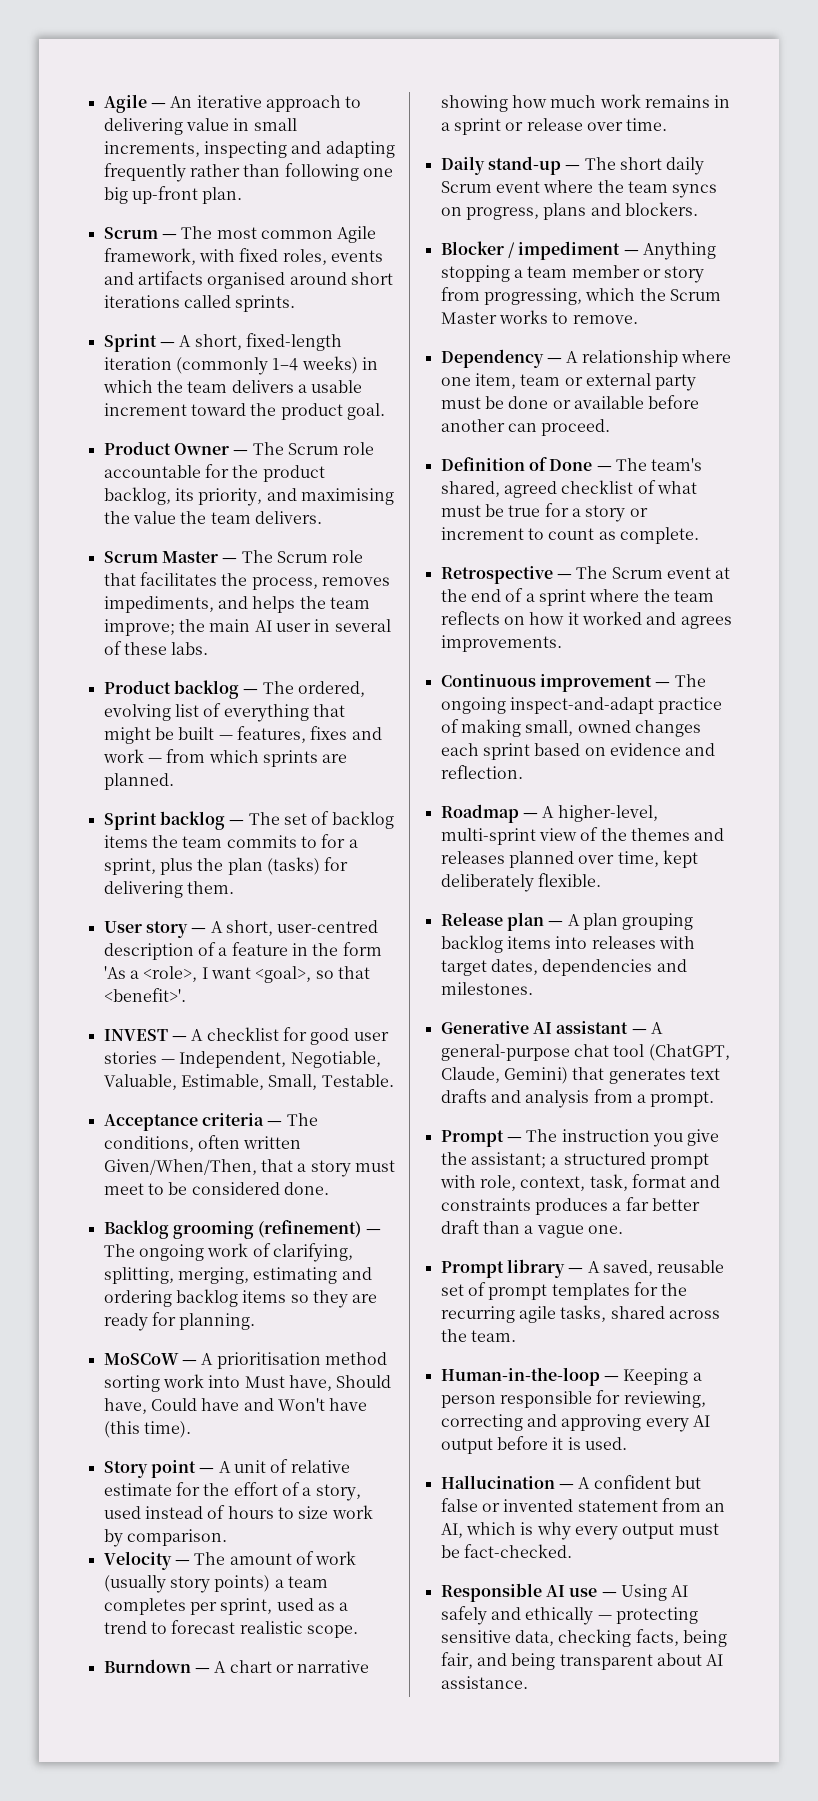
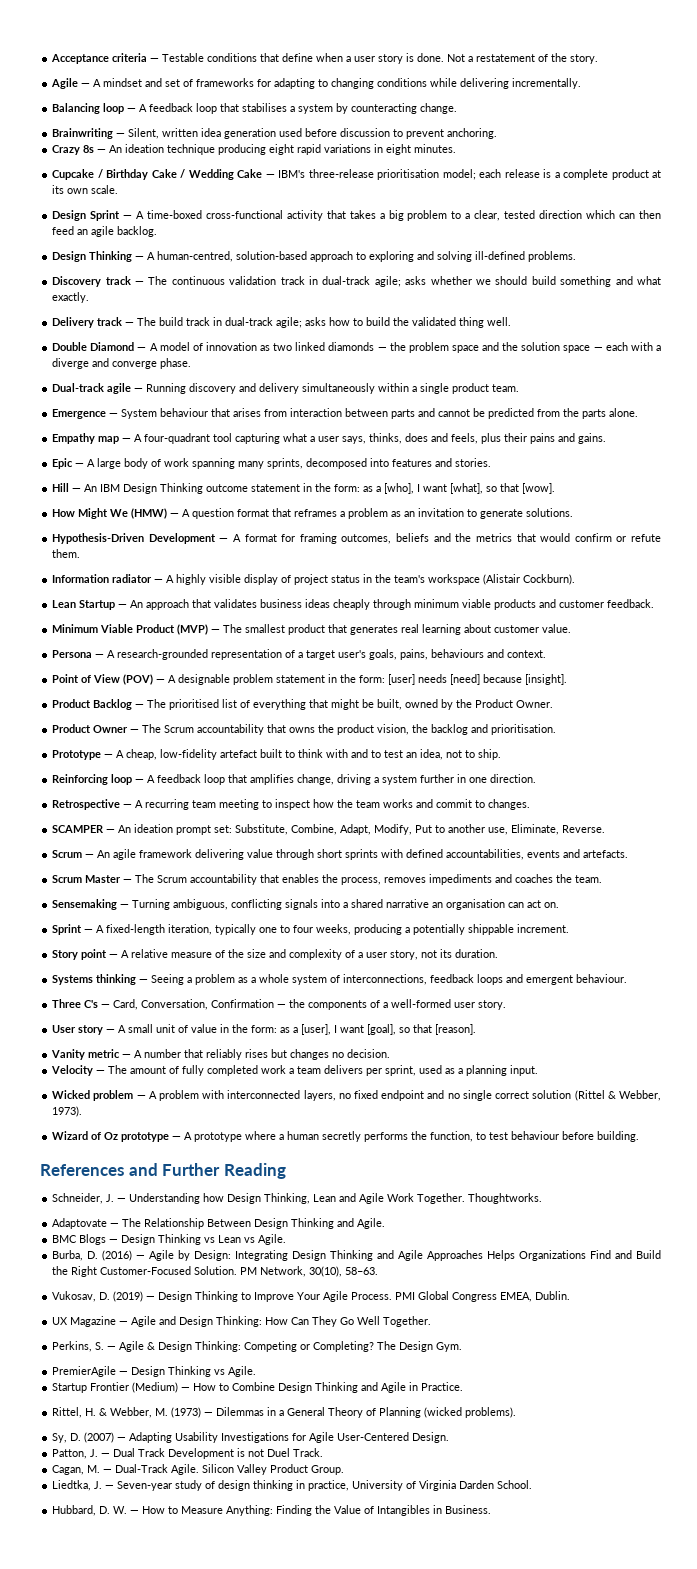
[103,94,362,113] [103,118,297,135] [103,141,395,158] [103,163,393,182] [103,186,243,204] [103,226,377,243] [103,248,383,265] [103,271,393,289] [103,295,296,312] [103,333,342,352] [103,356,378,375] [102,380,363,393] [103,403,385,420] Agile — An iterative approach to delivering value in small increments, inspecting and adapting frequently rather than following one big up-front plan. // Scrum — The most common Agile framework, with fixed roles, events and artifacts organised around short iterations called sprints. // Sprint — A short, fixed-length iteration (commonly 1–4 weeks) in which the team delivers a usable increment toward the product goal. -> [51,53,599,64] [51,78,582,89] [52,103,458,114] [52,128,498,139] [52,144,457,155] [52,169,661,180] [52,185,119,194] [52,210,661,221] [52,226,158,237] [52,251,577,262] [52,276,661,287] [52,292,90,303] [52,317,512,328] [52,342,661,353] [52,358,192,369] [52,383,520,394] [52,408,639,419] [52,433,607,444] [52,458,492,469] [52,483,556,494] [52,508,574,519] [52,533,661,544] [52,549,81,558] [52,574,576,585] [52,599,655,610] [52,624,572,635] [52,649,547,660] [52,674,568,685] [52,699,554,710] Acceptance criteria — Testable conditions that define when a user story is done. Not a restatement of the story. // Agile — A mindset and set of frameworks for adapting to changing conditions while delivering incrementally. // Balancing loop — A feedback loop that stabilises a system by counteracting change. // Brainwriting — Silent, written idea generation used before discussion to prevent anchoring. // Crazy 8s — An ideation technique producing eight rapid variations in eight minutes. // Cupcake / Birthday Cake / Wedding Cake — IBM's three-release prioritisation model; each release is a complete product at its own scale. // Design Sprint — A time-boxed cross-functional activity that takes a big problem to a clear, tested direction which can then feed an agile backlog. // Design Thinking — A human-centred, solution-based approach to exploring and solving ill-defined problems. // Discovery track — The continuous validation track in dual-track agile; asks whether we should build something and what exactly. // Delivery track — The build track in dual-track agile; asks how to build the validated thing well. // Double Diamond — A model of innovation as two linked diamonds — the problem space and the solution space — each with a diverge and converge phase. // Dual-track agile — Running discovery and delivery simultaneously within a single product team. // Emergence — System behaviour that arises from interaction between parts and cannot be predicted from the parts alone. // Empathy map — A four-quadrant tool capturing what a user says, thinks, does and feels, plus their pains and gains. // Epic — A large body of work spanning many sprints, decomposed into features and stories. // Hill — An IBM Design Thinking outcome statement in the form: as a [who], I want [what], so that [wow]. // How Might We (HMW) — A question format that reframes a problem as an invitation to generate solutions. // Hypothesis-Driven Development — A format for framing outcomes, beliefs and the metrics that would confirm or refute them. // Information radiator — A highly visible display of project status in the team's workspace (Alistair Cockburn). // Lean Startup — An approach that validates business ideas cheaply through minimum viable products and customer feedback. // Minimum Viable Product (MVP) — The smallest product that generates real learning about customer value. // Persona — A research-grounded representation of a target user's goals, pains, behaviours and context. // Point of View (POV) — A designable problem statement in the form: [user] needs [need] because [insight]. // Product Backlog — The prioritised list of everything that might be built, owned by the Product Owner.
[343,442,375,455] [103,464,325,482] [103,487,394,506] [103,511,322,524] role accountable for the product backlog, its priority, and maximising the value the team delivers. -> [197,724,557,735] [52,749,502,760] [52,774,537,785] [52,799,531,810] [52,824,606,835] [52,849,629,860] accountability that owns the product vision, the backlog and prioritisation. // Prototype — A cheap, low-fidelity artefact built to think with and to test an idea, not to ship. // Reinforcing loop — A feedback loop that amplifies change, driving a system further in one direction. // Retrospective — A recurring team meeting to inspect how the team works and commit to changes. // SCAMPER — An ideation prompt set: Substitute, Combine, Adapt, Modify, Put to another use, Eliminate, Reverse. // Scrum — An agile framework delivering value through short sprints with defined accountabilities, events and artefacts.
[332,550,364,563] [103,572,390,590] [103,596,370,613] [103,619,391,636] [103,641,209,655] [103,680,365,699] [103,703,345,722] [103,726,382,744] [102,749,348,767] [103,773,174,790] [103,811,394,830] [103,834,358,848] [103,857,349,875] [103,881,234,898] [103,920,379,938] [103,942,382,960] [103,966,370,983] [103,988,186,1002] [103,1027,389,1045] [103,1051,381,1068] [103,1074,394,1090] [103,1113,318,1131] [103,1135,302,1152] [103,1159,395,1177] [103,1182,329,1195] [103,1220,381,1239] [103,1243,353,1262] [103,1267,372,1284] [103,1289,378,1308] [103,1312,256,1331] [103,1352,387,1369] [103,1374,392,1392] [103,1398,368,1414] [103,1421,191,1438] [103,1459,350,1478] [103,1482,361,1501] [103,1505,373,1519] [103,1529,227,1547] role that facilitates the process, removes impediments, and helps the team improve; the main AI user in several of these labs. // Product backlog — The ordered, evolving list of everything that might be built — features, fixes and work — from which sprints are planned. // Sprint backlog — The set of backlog items the team commits to for a sprint, plus the plan (tasks) for delivering them. // User story — A short, user-centred description of a feature in the form 'As a <role>, I want <goal>, so that <benefit>'. // INVEST — A checklist for good user stories — Independent, Negotiable, Valuable, Estimable, Small, Testable. // Acceptance criteria — The conditions, often written Given/When/Then, that a story must meet to be considered done. // Backlog grooming (refinement) — The ongoing work of clarifying, splitting, merging, estimating and ordering backlog items so they are ready for planning. // MoSCoW — A prioritisation method sorting work into Must have, Should have, Could have and Won't have (this time). // Story point — A unit of relative estimate for the effort of a story, used instead of hours to size work by comparison. -> [190,874,603,885] [52,899,560,910] [52,924,570,935] [52,949,499,960] [52,974,628,985] [52,999,507,1010] [52,1024,477,1035] [51,1049,391,1060] accountability that enables the process, removes impediments and coaches the team. // Sensemaking — Turning ambiguous, conflicting signals into a shared narrative an organisation can act on. // Sprint — A fixed-length iteration, typically one to four weeks, producing a potentially shippable increment. // Story point — A relative measure of the size and complexity of a user story, not its duration. // Systems thinking — Seeing a problem as a whole system of interconnections, feedback loops and emergent behaviour. // Three C's — Card, Conversation, Confirmation — the components of a well-formed user story. // User story — A small unit of value in the form: as a [user], I want [goal], so that [reason]. // Vanity metric — A number that reliably rises but changes no decision.
[315,1551,357,1565] [103,1575,328,1593] [103,1598,186,1615] work (usually story points) a team completes -> [182,1065,364,1076] fully completed work a team delivers
[103,1620,358,1638] [103,1659,370,1673] [440,94,731,112] [440,118,668,135] [440,156,705,175] [440,180,718,198] [440,202,698,220] [440,241,716,260] [440,265,705,283] [440,287,721,305] [440,310,638,324] [440,349,731,368] [440,373,697,391] [440,395,700,409] [440,419,611,436] [440,457,703,471] [440,480,697,498] [440,503,648,522] [440,527,699,544] [440,566,731,584] [440,588,714,606] [440,611,732,629] [440,635,562,652] [440,674,706,692] [440,697,723,714] [440,719,701,737] [440,743,716,760] [440,765,523,779] [440,804,658,823] [440,827,725,845] [440,850,698,868] [440,873,601,892] [440,912,694,931] [440,935,695,953] [440,959,687,976] [440,982,533,995] [440,1021,663,1034] [440,1044,730,1061] [440,1067,720,1084] [440,1089,715,1108] [440,1129,720,1147] [440,1152,709,1169] [439,1174,721,1191] [440,1197,700,1215] [440,1220,623,1238] [440,1259,725,1278] [440,1282,688,1300] [440,1305,720,1323] [440,1329,516,1342] [440,1367,702,1386] [440,1390,706,1408] [440,1414,710,1432] [440,1436,627,1454] [440,1475,701,1489] [440,1498,726,1512] [440,1522,719,1540] [440,1544,572,1558] [440,1583,689,1602] [440,1606,698,1625] [440,1629,727,1647] [440,1652,724,1670] [440,1676,528,1689] trend to forecast realistic scope. // Burndown — A chart or narrative showing how much work remains in a sprint or release over time. // Daily stand-up — The short daily Scrum event where the team syncs on progress, plans and blockers. // Blocker / impediment — Anything stopping a team member or story from progressing, which the Scrum Master works to remove. // Dependency — A relationship where one item, team or external party must be done or available before another can proceed. // Definition of Done — The team's shared, agreed checklist of what must be true for a story or increment to count as complete. // Retrospective — The Scrum event at the end of a sprint where the team reflects on how it worked and agrees improvements. // Continuous improvement — The ongoing inspect-and-adapt practice of making small, owned changes each sprint based on evidence and reflection. // Roadmap — A higher-level, multi-sprint view of the themes and releases planned over time, kept deliberately flexible. // Release plan — A plan grouping backlog items into releases with target dates, dependencies and milestones. // Generative AI assistant — A general-purpose chat tool (ChatGPT, Claude, Gemini) that generates text drafts and analysis from a prompt. // Prompt — The instruction you give the assistant; a structured prompt with role, context, task, format and constraints produces a far better draft than a vague one. // Prompt library — A saved, reusable set of prompt templates for the recurring agile tasks, shared across the team. // Human-in-the-loop — Keeping a person responsible for reviewing, correcting and approving every AI output before it is used. // Hallucination — A confident but false or invented statement from an AI, which is why every output must be fact-checked. // Responsible AI use — Using AI safely and ethically — protecting sensitive data, checking facts, being fair, and being transparent about AI assistance. -> [466,1065,539,1076] [52,1090,661,1101] [52,1106,83,1117] [52,1131,640,1142] [40,1163,286,1179] [52,1193,543,1204] [52,1218,386,1229] [52,1234,287,1245] [52,1250,662,1261] [52,1266,379,1277] [52,1291,571,1302] [52,1316,432,1327] [52,1341,463,1352] [52,1366,257,1377] [52,1382,464,1393] [52,1407,517,1418] [52,1432,450,1443] [52,1448,324,1459] [52,1464,345,1475] [52,1480,533,1491] [52,1505,492,1516] planning input. // Wicked problem — A problem with interconnected layers, no fixed endpoint and no single correct solution (Rittel & Webber, 1973). // Wizard of Oz prototype — A prototype where a human secretly performs the function, to test behaviour before building. // References and Further Reading // Schneider, J. — Understanding how Design Thinking, Lean and Agile Work Together. Thoughtworks. // Adaptovate — The Relationship Between Design Thinking and Agile. // BMC Blogs — Design Thinking vs Lean vs Agile. // Burba, D. (2016) — Agile by Design: Integrating Design Thinking and Agile Approaches Helps Organizations Find and Build the Right Customer-Focused Solution. PM Network, 30(10), 58–63. // Vukosav, D. (2019) — Design Thinking to Improve Your Agile Process. PMI Global Congress EMEA, Dublin. // UX Magazine — Agile and Design Thinking: How Can They Go Well Together. // Perkins, S. — Agile & Design Thinking: Competing or Completing? The Design Gym. // PremierAgile — Design Thinking vs Agile. // Startup Frontier (Medium) — How to Combine Design Thinking and Agile in Practice. // Rittel, H. & Webber, M. (1973) — Dilemmas in a General Theory of Planning (wicked problems). // Sy, D. (2007) — Adapting Usability Investigations for Agile User-Centered Design. // Patton, J. — Dual Track Development is not Duel Track. // Cagan, M. — Dual-Track Agile. Silicon Valley Product Group. // Liedtka, J. — Seven-year study of design thinking in practice, University of Virginia Darden School. // Hubbard, D. W. — How to Measure Anything: Finding the Value of Intangibles in Business.

